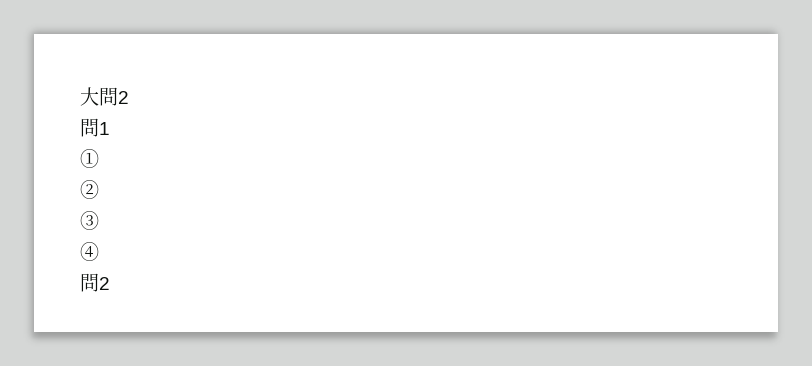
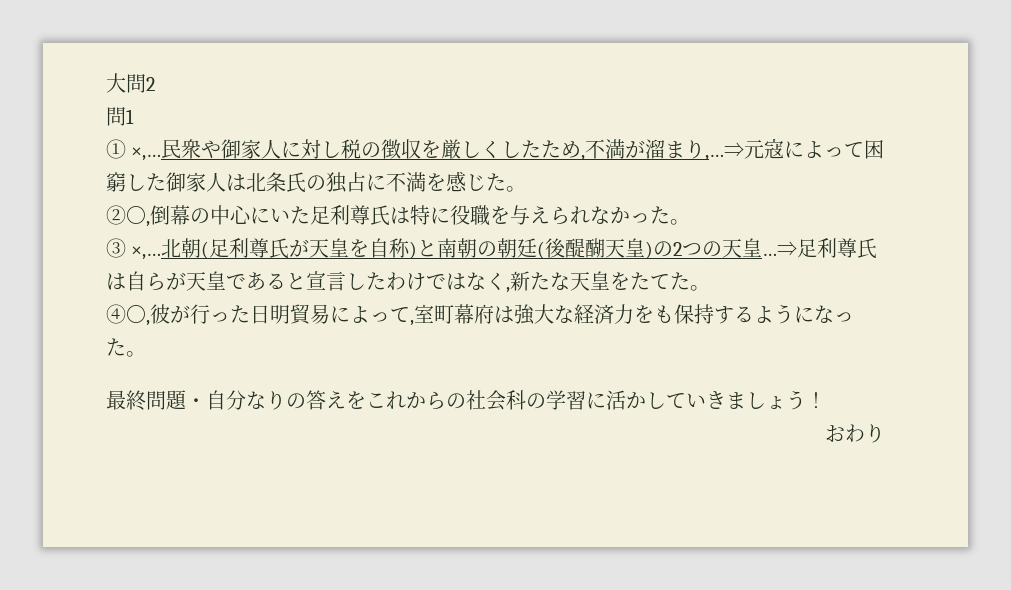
[80,180,99,199] [80,211,99,230] [80,242,99,261] [80,273,110,292] // ② // ③ // ④ // 問2 -> [131,138,885,161] [106,171,526,193] [106,205,690,227] [106,238,878,260] [106,271,710,293] [106,304,854,326] [106,338,146,357] [106,390,826,411] [825,424,885,443] ×,…民衆や御家人に対し税の徴収を厳しくしたため,不満が溜まり,…⇒元寇によって困窮した御家人は北条氏の独占に不満を感じた。 // ②〇,倒幕の中心にいた足利尊氏は特に役職を与えられなかった。 // ③ ×,…北朝(足利尊氏が天皇を自称)と南朝の朝廷(後醍醐天皇)の2つの天皇…⇒足利尊氏は自らが天皇であると宣言したわけではなく,新たな天皇をたてた。 // ④〇,彼が行った日明貿易によって,室町幕府は強大な経済力をも保持するようになった。 // 最終問題・自分なりの答えをこれからの社会科の学習に活かしていきましょう！ // おわり

